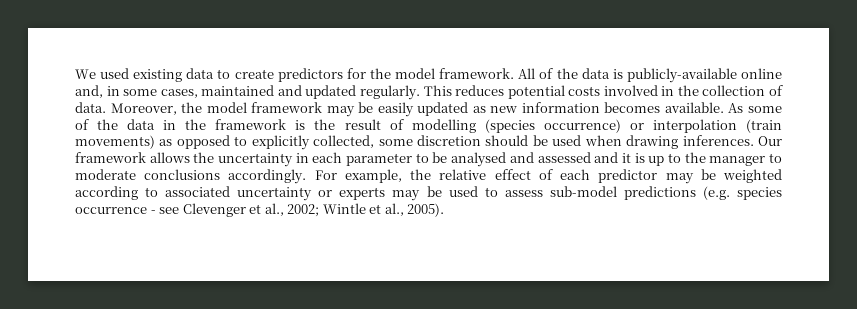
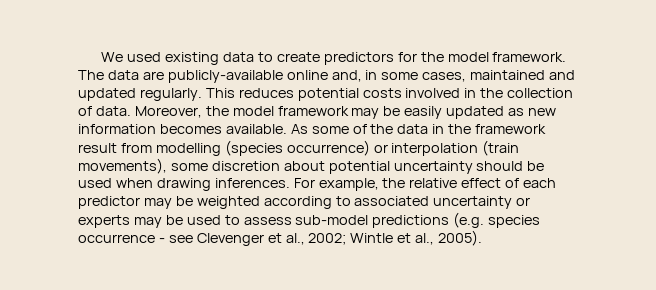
[518,68,623,79] All of the data is -> [78,70,164,80] The data are
[295,119,404,130] is the result of -> [78,143,152,153] result from
[75,135,481,150] movements) as opposed to explicitly collected, some discretion -> [78,158,473,174] movements), some discretion about potential uncertainty
[758,136,783,146] [75,152,783,167] [75,169,307,184] Our framework allows the uncertainty in each parameter to be analysed and assessed and it is up to the manager to moderate conclusions accordingly. -> (290, 183) none

